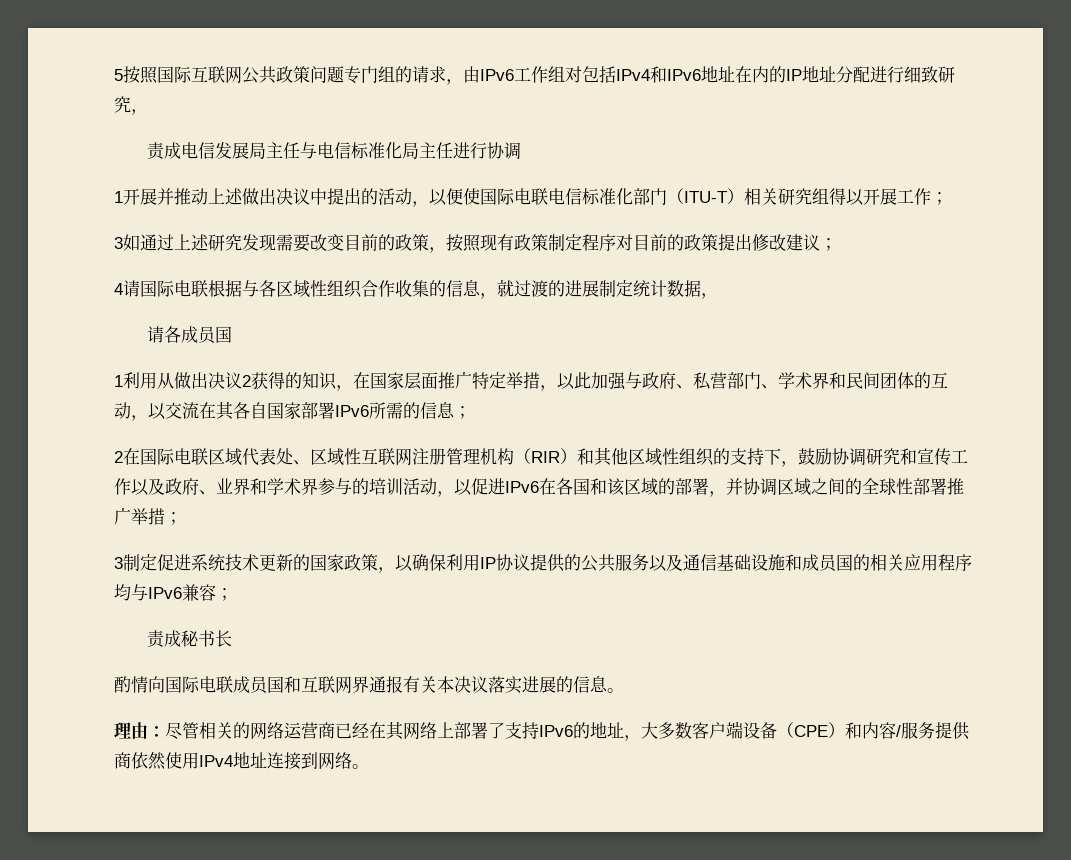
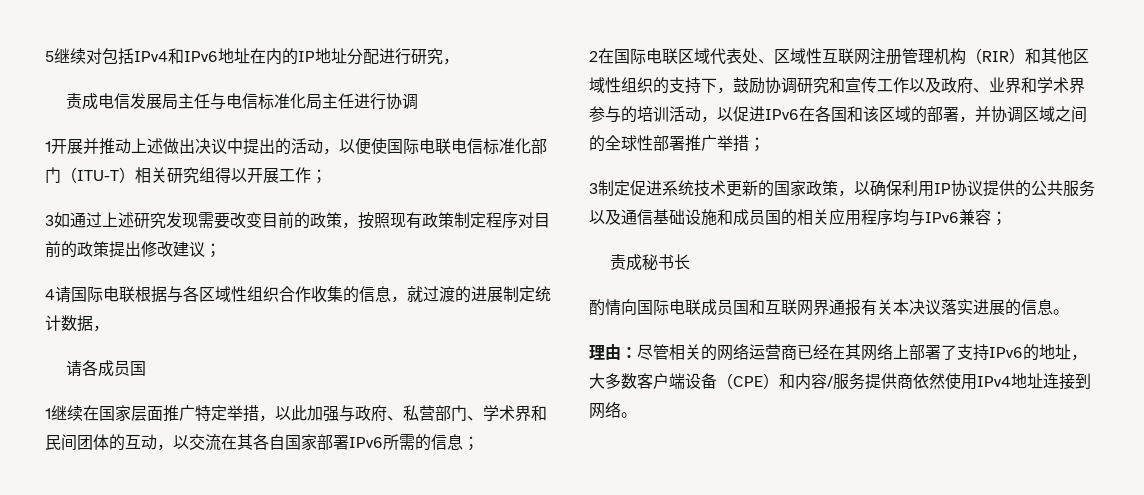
[123,66,565,85] 按照国际互联网公共政策问题专门组的请求，由IPv6工作组 -> [54,48,86,64] 继续
[904,66,938,83] 细致 -> (411, 56) none
[123,372,353,391] 利用从做出决议2获得的知识， -> [51,405,83,421] 继续

